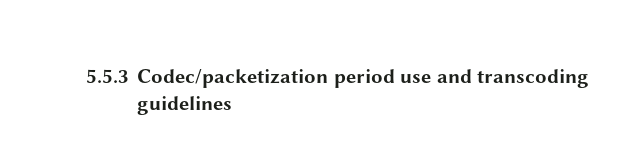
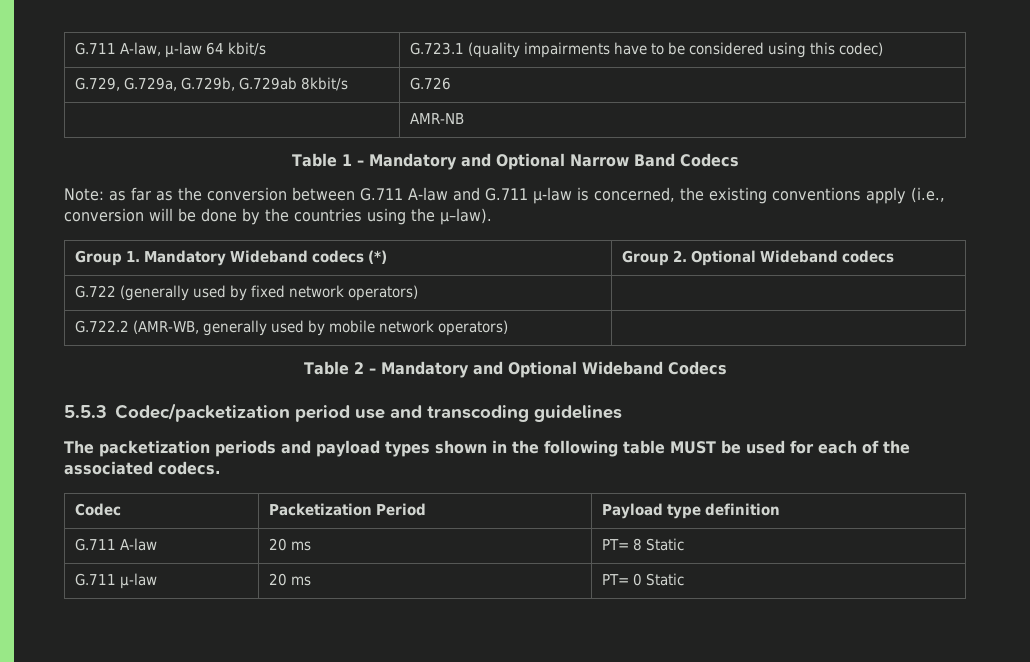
(86, 76) none -> [74,42,266,58] [409,42,883,58] [74,77,348,91] [409,77,451,90] [409,113,464,124] [291,153,739,170] [64,187,945,204] [64,208,492,225] [74,250,387,266] [621,250,894,266] [74,285,418,301] [74,320,508,336] [303,361,727,378] G.711 A-law, μ-law 64 kbit/s | G.723.1 (quality impairments have to be considered using this codec) // G.729, G.729a, G.729b, G.729ab 8kbit/s | G.726 // | AMR-NB // Table 1 – Mandatory and Optional Narrow Band Codecs // Note: as far as the conversion between G.711 A-law and G.711 μ-law is concerned, the existing conventions apply (i.e., conversion will be done by the countries using the μ–law). // Group 1. Mandatory Wideband codecs (*) | Group 2. Optional Wideband codecs // G.722 (generally used by fixed network operators) | // G.722.2 (AMR-WB, generally used by mobile network operators) | // Table 2 – Mandatory and Optional Wideband Codecs //
(233, 105) none -> [64,440,910,457] [64,461,220,475] [74,503,121,516] [268,503,426,516] [601,503,780,519] [74,538,157,551] [268,538,311,551] [601,538,684,551] [74,573,157,589] [268,573,311,586] [601,573,684,586] // The packetization periods and payload types shown in the following table MUST be used for each of the associated codecs. // Codec | Packetization Period | Payload type definition // G.711 A-law | 20 ms | PT= 8 Static // G.711 μ-law | 20 ms | PT= 0 Static

